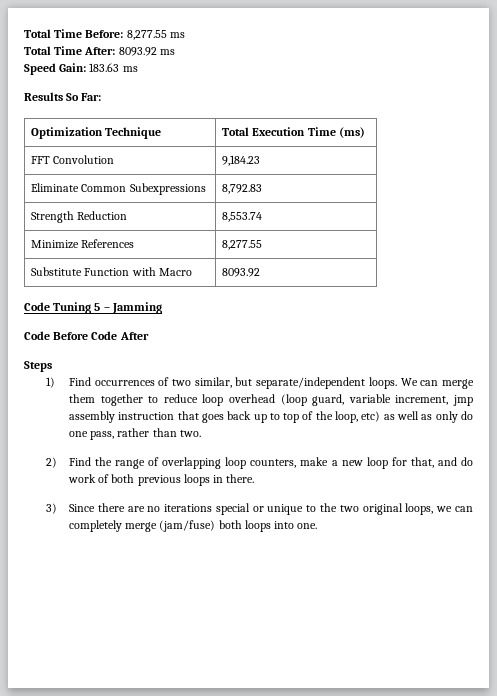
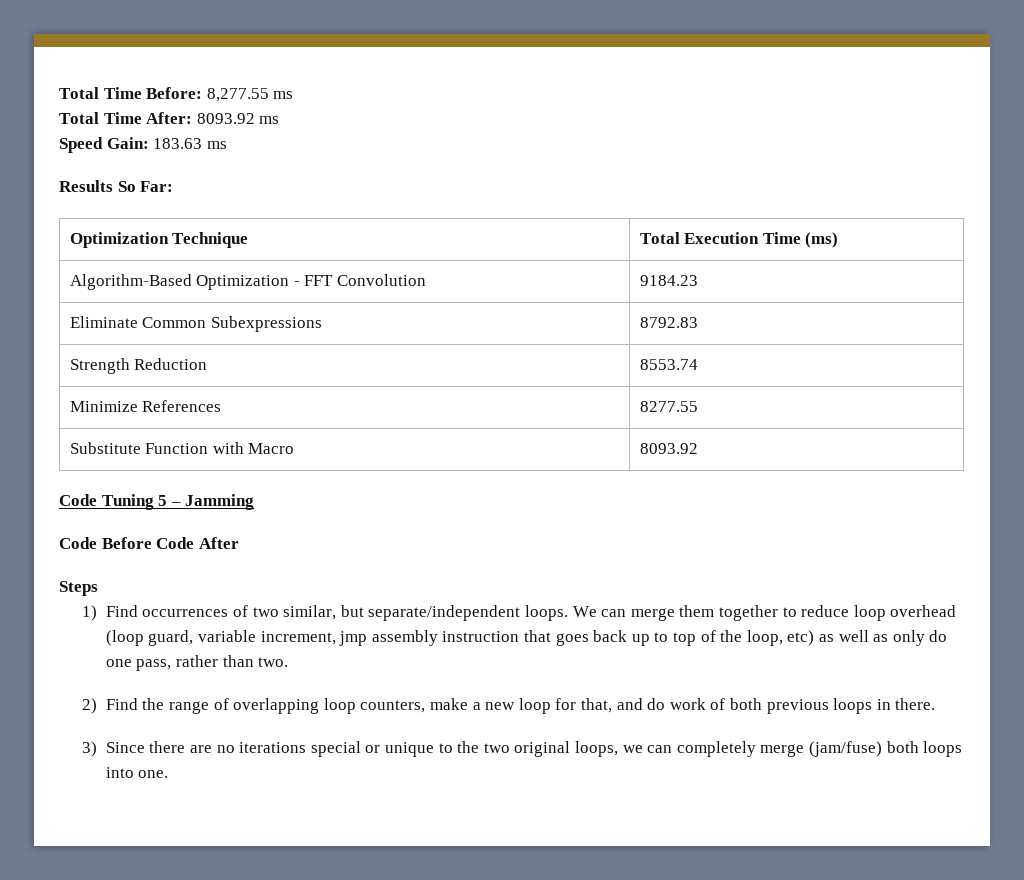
(365, 132) none -> [69,274,300,290] Algorithm-Based Optimization -
[222,155,261,166] 9,184.23 -> [639,275,698,286] 9184.23
[222,184,263,194] 8,792.83 -> [639,317,698,328] 8792.83
[222,212,263,222] 8,553.74 -> [639,359,698,370] 8553.74
[222,240,263,250] 8,277.55 -> [639,401,698,412] 8277.55

